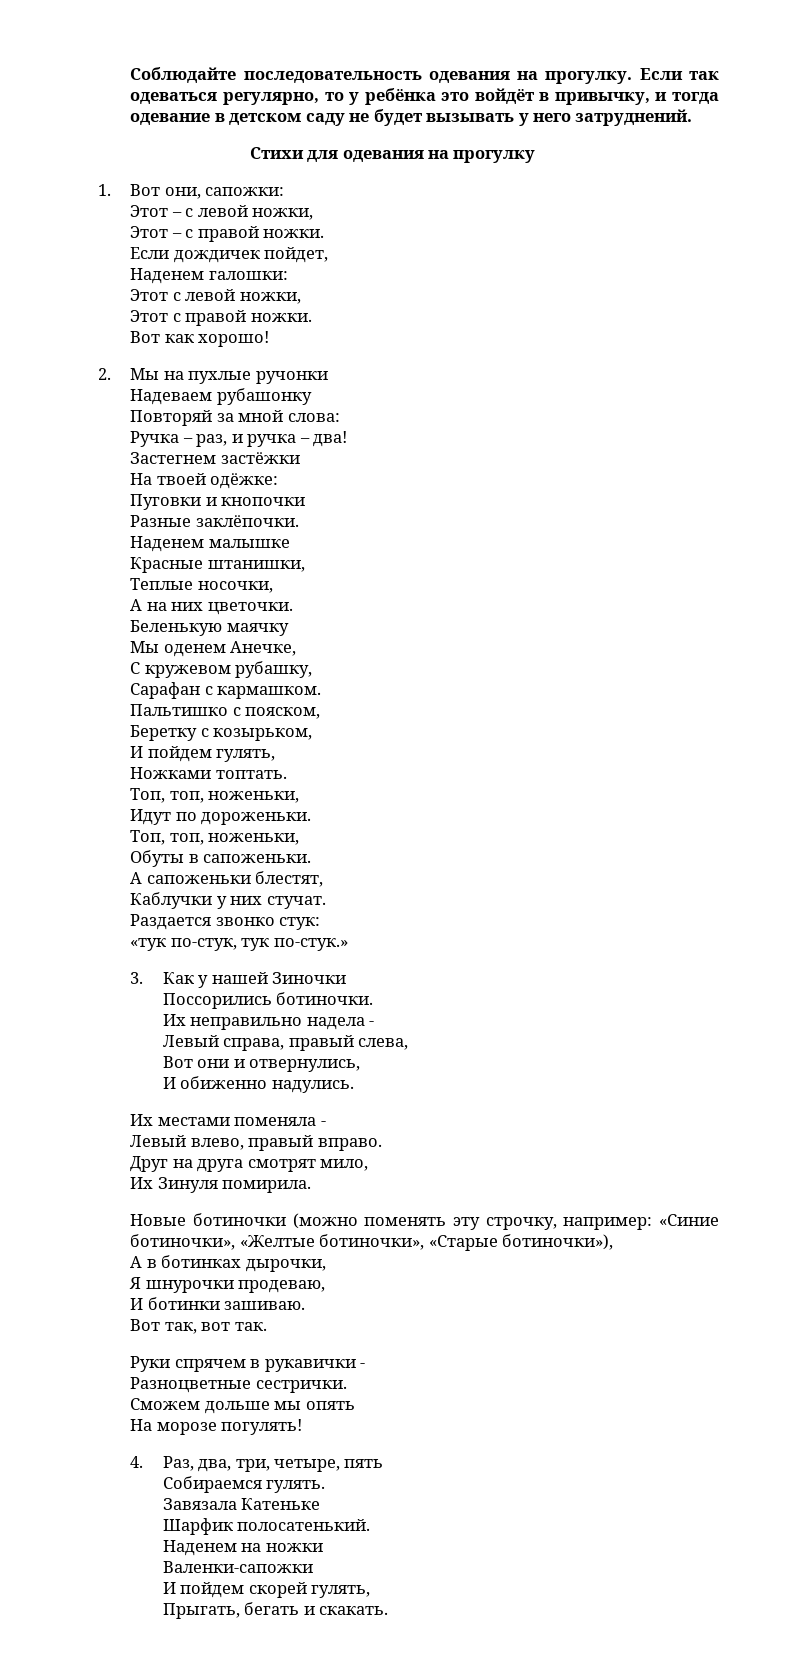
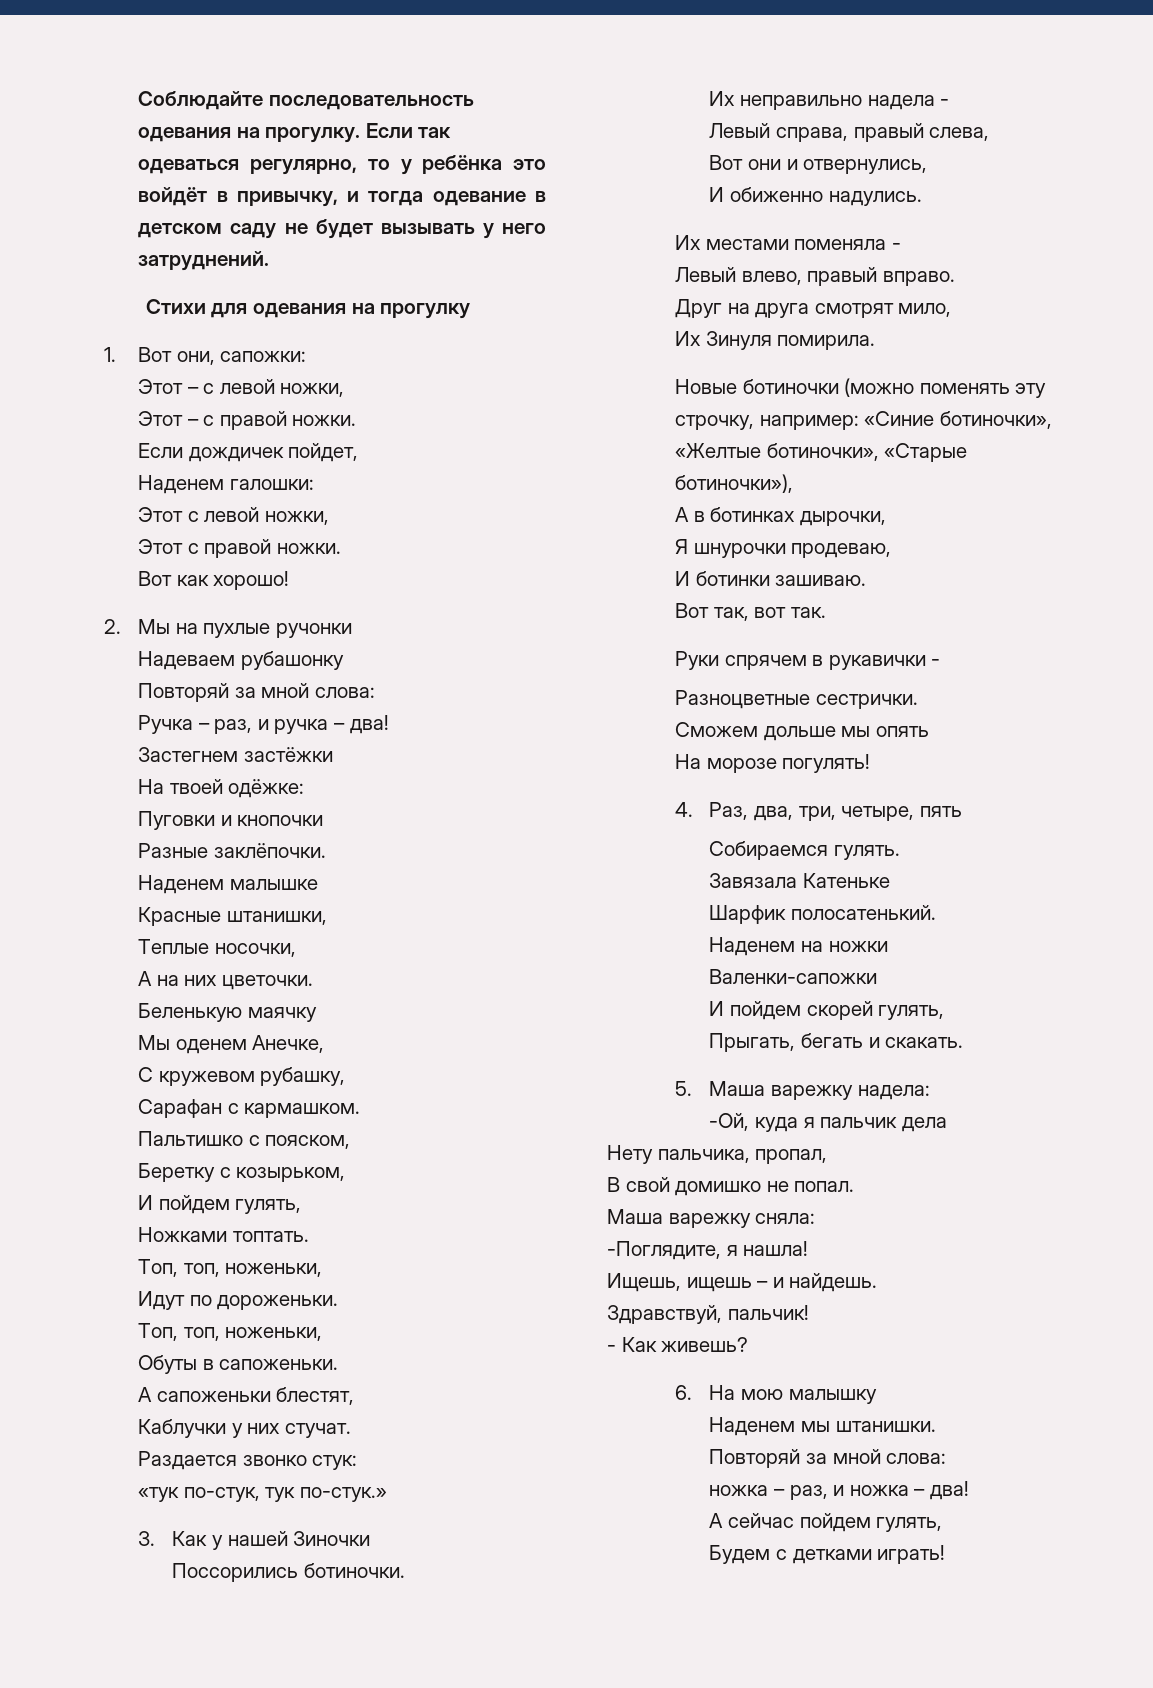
(388, 1610) none -> [675,1081,930,1100] [709,1113,947,1132] [607,1145,828,1164] [607,1177,855,1196] [607,1209,816,1228] [607,1241,809,1260] [607,1273,878,1292] [607,1305,809,1324] [607,1337,749,1352] [675,1385,877,1404] [709,1417,936,1436] [709,1449,947,1468] [709,1481,969,1500] [709,1513,943,1532] [709,1545,946,1564] // 5. Маша варежку надела: // -Ой, куда я пальчик дела // Нету пальчика, пропал, // В свой домишко не попал. // Маша варежку сняла: // -Поглядите, я нашла! // Ищешь, ищешь – и найдешь. // Здравствуй, пальчик! // - Как живешь? // 6. На мою малышку // Наденем мы штанишки. // Повторяй за мной слова: // ножка – раз, и ножка – два! // А сейчас пойдем гулять, // Будем с детками играть!

